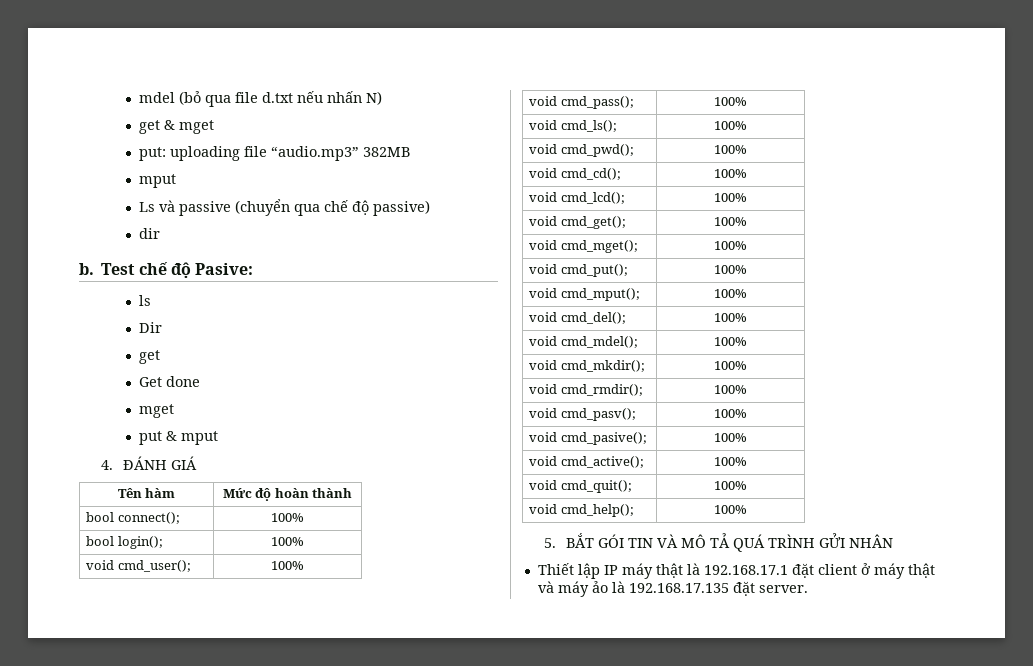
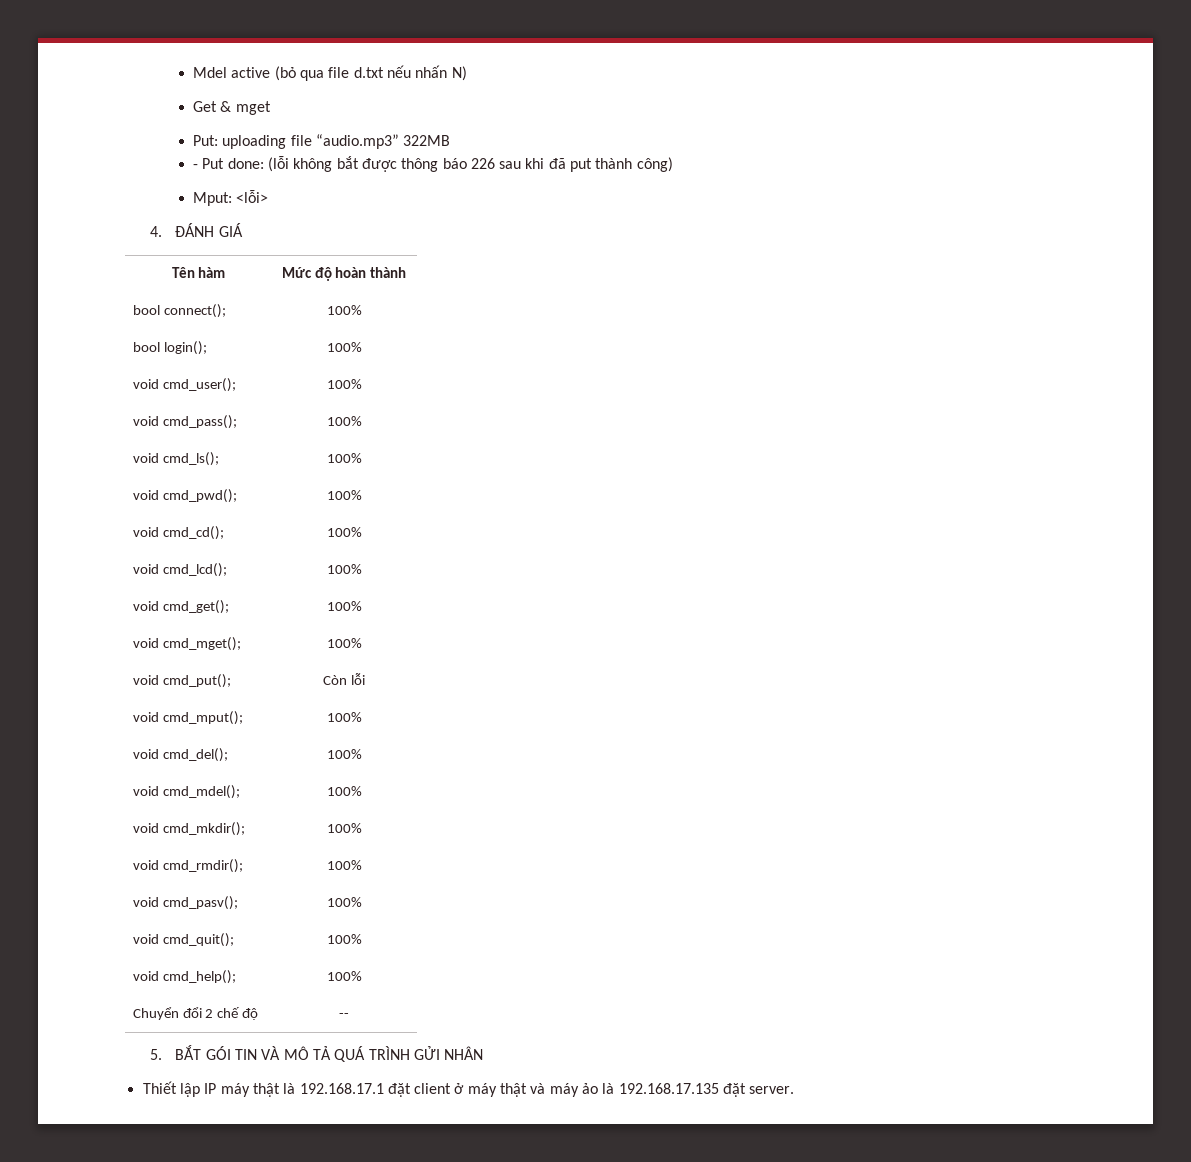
[139,92,176,103] mdel -> [192,67,271,78] Mdel active
[139,120,161,134] get -> [192,101,217,112] Get
[139,147,167,161] put: -> [192,135,218,146] Put:
[363,147,411,157] [139,174,177,188] [139,199,431,216] [139,228,161,239] [79,262,254,278] [139,295,152,306] [139,322,163,333] [139,350,161,364] [139,376,201,387] [139,404,175,418] [139,431,219,445] 382MB // mput // Ls và passive (chuyển qua chế độ passive) // dir // b. Test chế độ Pasive: // ls // Dir // get // Get done // mget // put & mput -> [403,135,451,146] [192,156,673,172] [192,190,269,206] 322MB // - Put done: (lỗi không bắt được thông báo 226 sau khi đã put thành công) // Mput: <lỗi>
[714,265,747,274] 100% -> [323,673,365,685] Còn lỗi
[529,432,647,445] [714,433,747,442] [529,456,644,468] [714,457,747,466] // void cmd_pasive(); | 100% // void cmd_active(); | 100% -> (362, 902) none
(747, 509) none -> [132,1007,259,1020] [339,1013,349,1018] // Chuyển đổi 2 chế độ | --

